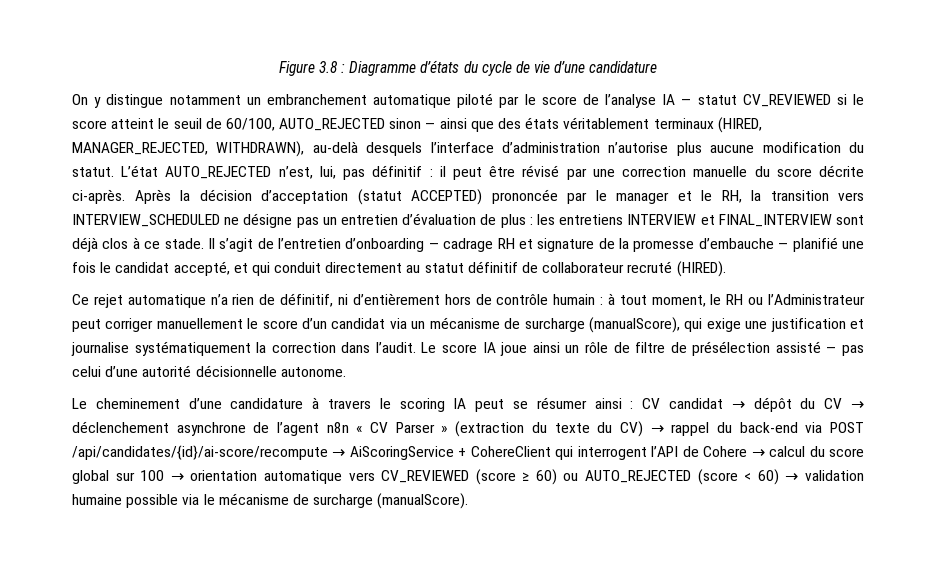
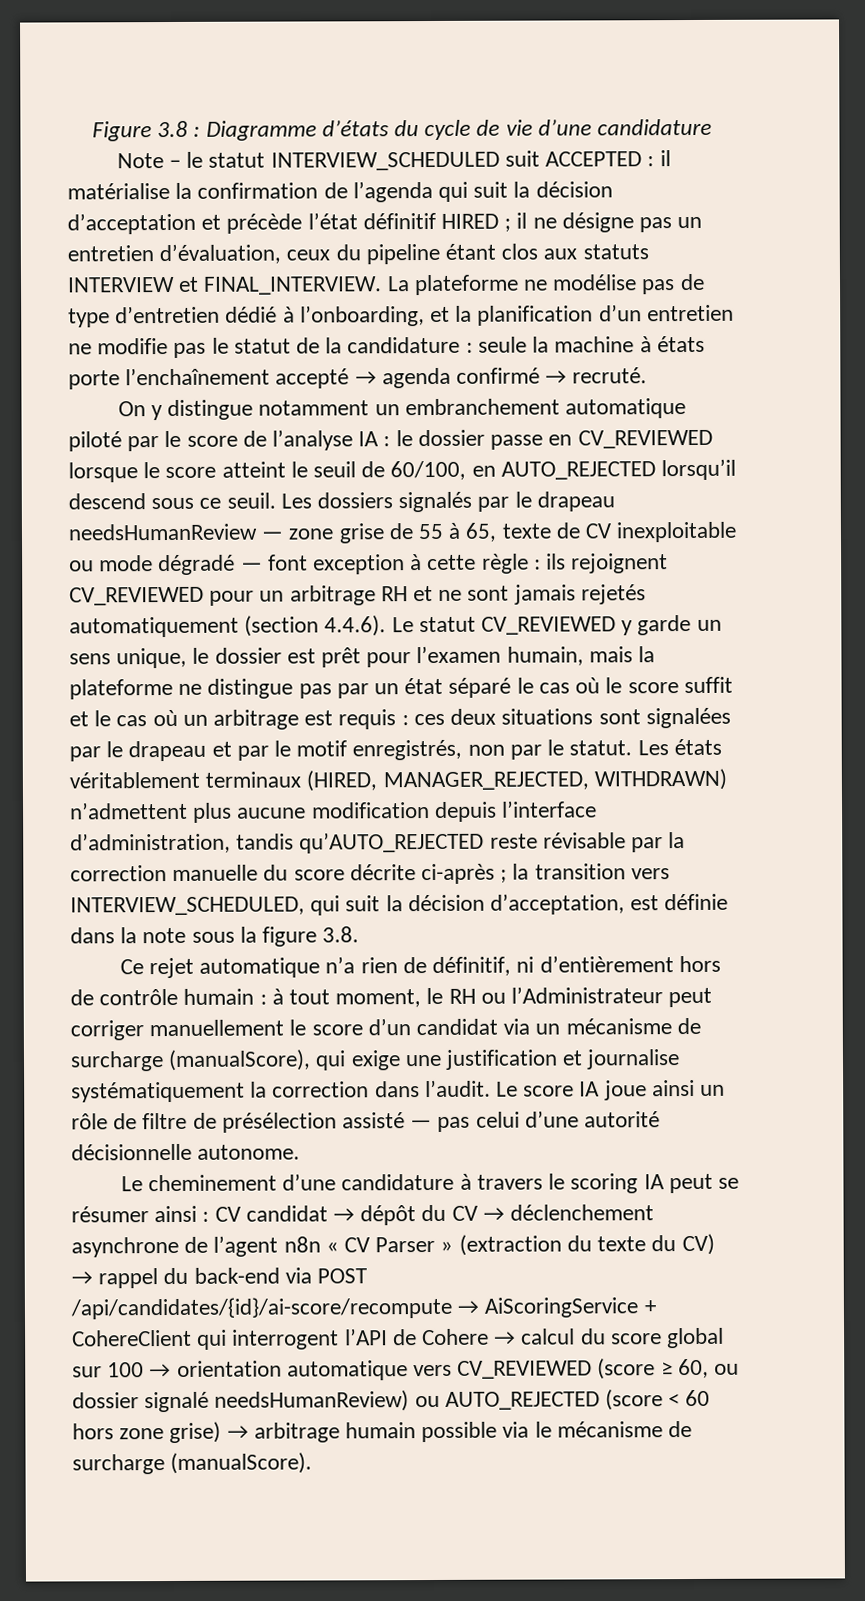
(658, 67) none -> [116,150,671,171] [67,180,613,203] [67,212,703,235] [67,243,649,265] [67,273,705,296] [68,304,734,328] [68,335,705,358] [68,367,648,390] // Note – le statut INTERVIEW_SCHEDULED suit ACCEPTED : il matérialise la confirmation de l’agenda qui suit la décision d’acceptation et précède l’état définitif HIRED ; il ne désigne pas un entretien d’évaluation, ceux du pipeline étant clos aux statuts INTERVIEW et FINAL_INTERVIEW. La plateforme ne modélise pas de type d’entretien dédié à l’onboarding, et la planification d’un entretien ne modifie pas le statut de la candidature : seule la machine à états porte l’enchaînement accepté → agenda confirmé → recruté.
[681,94,847,107] — statut CV_REVIEWED si -> [383,429,713,450] [68,462,138,483] : le dossier passe en CV_REVIEWED lorsque
[279,118,522,132] AUTO_REJECTED sinon — ainsi que des -> [471,458,737,481] [68,491,615,513] [68,521,738,544] [69,553,669,576] [69,584,646,606] [69,615,722,638] [69,645,656,669] [69,676,733,700] [69,707,731,730] [69,739,669,762] en AUTO_REJECTED lorsqu’il descend sous ce seuil. Les dossiers signalés par le drapeau needsHumanReview — zone grise de 55 à 65, texte de CV inexploitable ou mode dégradé — font exception à cette règle : ils rejoignent CV_REVIEWED pour un arbitrage RH et ne sont jamais rejetés automatiquement (section 4.4.6). Le statut CV_REVIEWED y garde un sens unique, le dossier est prêt pour l’examen humain, mais la plateforme ne distingue pas par un état séparé le cas où le score suffit et le cas où un arbitrage est requis : ces deux situations sont signalées par le drapeau et par le motif enregistrés, non par le statut. Les
[216,141,864,157] [72,165,615,180] WITHDRAWN), au-delà desquels l’interface d’administration n’autorise plus aucune modification du statut. L’état AUTO_REJECTED n’est, lui, pas définitif : il peut être révisé par une -> [593,768,727,791] [70,800,598,823] [70,831,686,854] WITHDRAWN) n’admettent plus aucune modification depuis l’interface d’administration, tandis qu’AUTO_REJECTED reste révisable par la
[72,189,864,205] [72,213,864,228] [72,237,865,252] [72,261,726,277] ci-après. Après la décision d’acceptation (statut ACCEPTED) prononcée par le manager et le RH, la transition vers INTERVIEW_SCHEDULED ne désigne pas un entretien d’évaluation de plus : les entretiens INTERVIEW et FINAL_INTERVIEW sont déjà clos à ce stade. Il s’agit de l’entretien d’onboarding — cadrage RH et signature de la promesse d’embauche — planifié une fois le candidat accepté, et qui conduit directement au statut définitif de collaborateur recruté (HIRED). -> [421,863,670,885] [70,893,729,916] [70,926,360,947] ci-après ; la transition vers INTERVIEW_SCHEDULED, qui suit la décision d’acceptation, est définie dans la note sous la figure 3.8.
[535,469,865,485] [72,494,122,505] 60) ou AUTO_REJECTED (score < 60) → validation humaine -> [677,1358,740,1379] [72,1389,711,1413] [72,1421,417,1444] 60, ou dossier signalé needsHumanReview) ou AUTO_REJECTED (score < 60 hors zone grise) → arbitrage humain

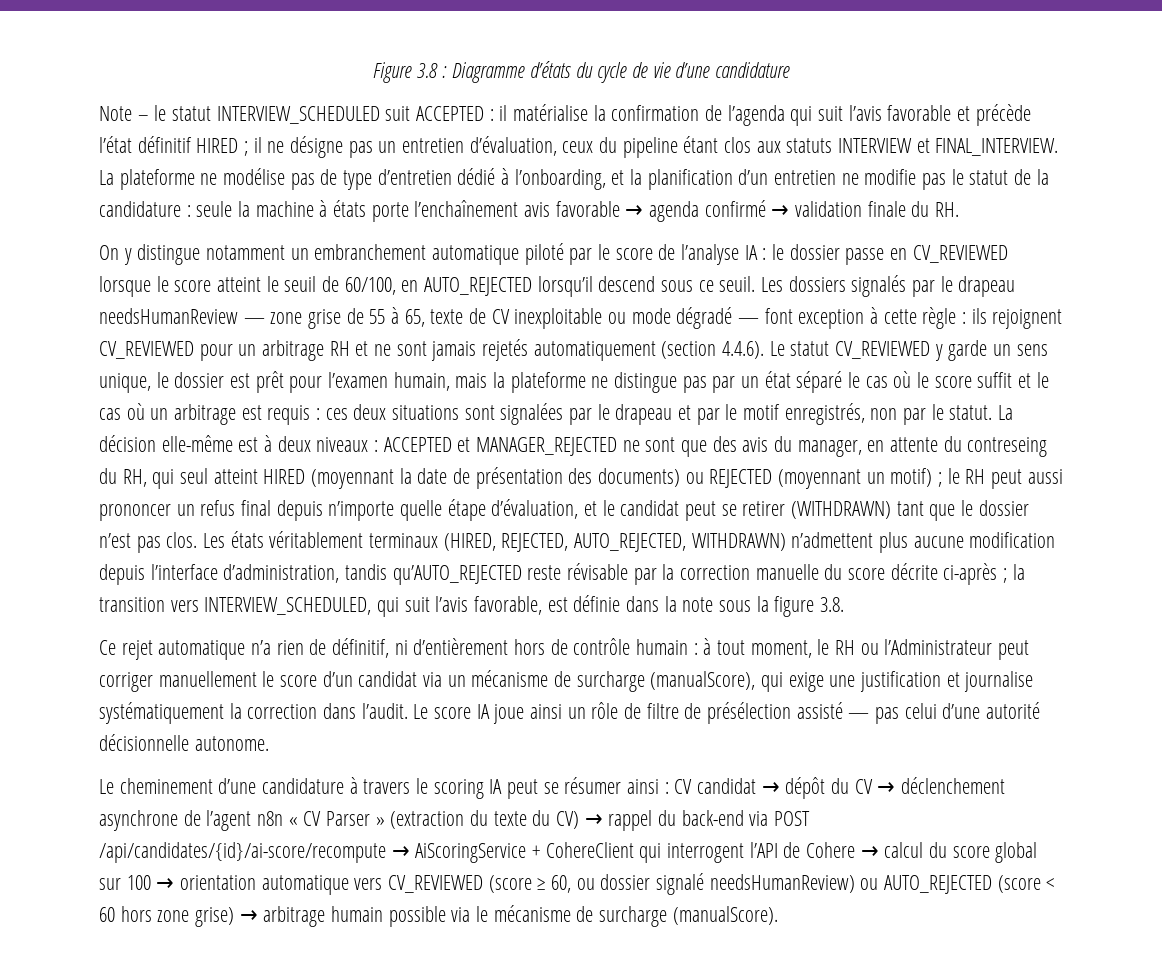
[513,181,613,198] [67,212,196,235] la décision d’acceptation -> [848,105,952,121] l’avis favorable
[275,368,350,389] accepté -> [524,201,620,217] avis favorable
[572,367,648,384] recruté. -> [795,201,960,217] validation finale du RH.
(633, 748) none -> [998,405,1014,420] [99,435,1048,457] [99,467,1063,489] [99,499,1029,521] [99,532,198,553] La décision elle-même est à deux niveaux : ACCEPTED et MANAGER_REJECTED ne sont que des avis du manager, en attente du contreseing du RH, qui seul atteint HIRED (moyennant la date de présentation des documents) ou REJECTED (moyennant un motif) ; le RH peut aussi prononcer un refus final depuis n’importe quelle étape d’évaluation, et le candidat peut se retirer (WITHDRAWN) tant que le dossier n’est pas clos.
[382,771,589,791] MANAGER_REJECTED, -> [501,533,687,552] REJECTED, AUTO_REJECTED,
[385,893,626,915] la décision d’acceptation, -> [435,596,543,615] l’avis favorable,

